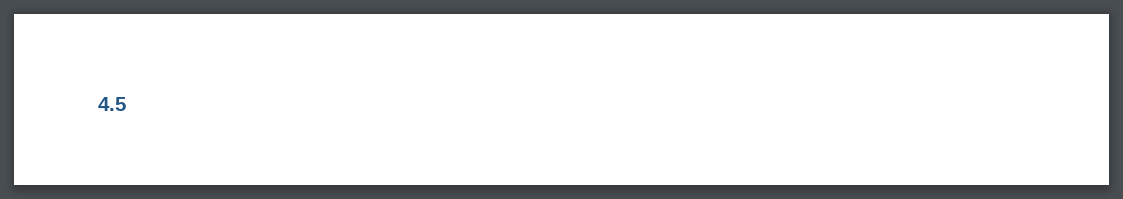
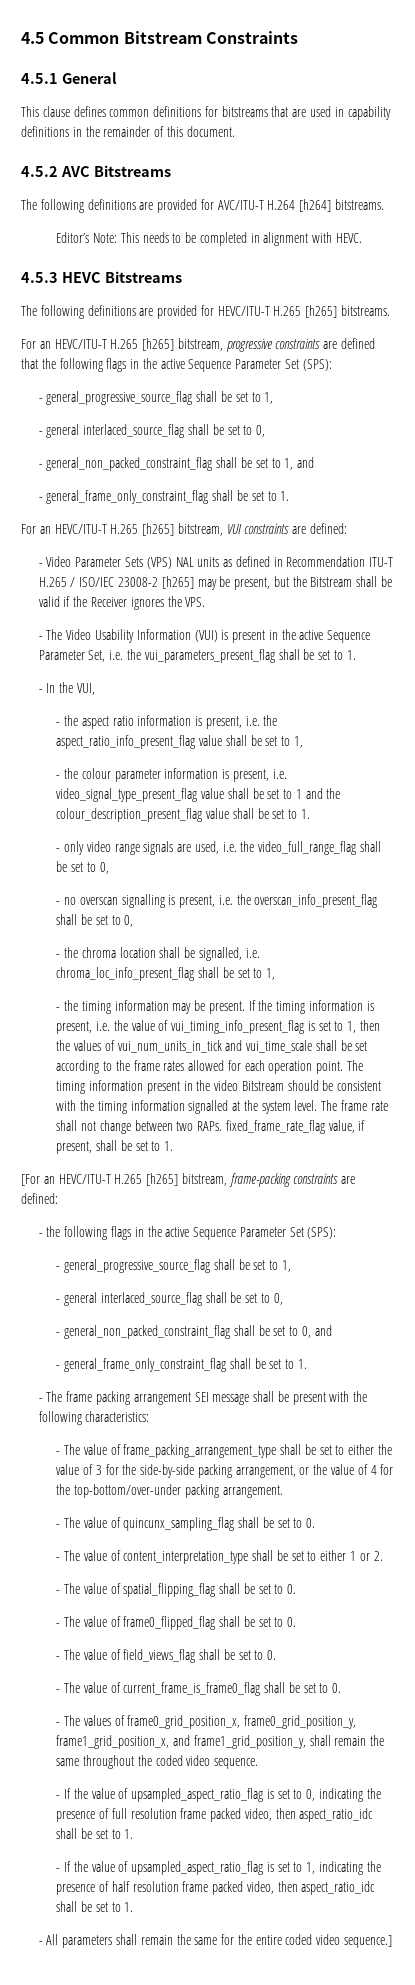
(126, 104) none -> [48,31,298,44] [21,72,117,84] [21,106,391,120] [21,126,235,137] [21,165,171,177] [21,199,385,213] [56,232,362,246] [21,271,182,283] [21,305,391,319] [21,338,376,352] [21,358,332,372] [38,391,274,405] [38,424,266,438] [38,457,315,471] [38,490,290,504] [21,523,348,536] [38,556,394,569] [38,576,392,590] [38,596,206,610] [38,629,371,643] [38,649,356,663] [38,682,95,695] [56,715,278,729] [56,735,303,749] [56,768,287,782] [56,788,341,802] [56,808,310,822] [56,841,381,855] [56,861,109,874] [56,894,378,908] [56,914,134,927] [56,947,260,961] [56,967,276,981] [56,1000,374,1014] [56,1020,380,1034] [56,1040,368,1053] [56,1060,363,1074] [56,1080,382,1094] [56,1100,388,1114] [56,1120,366,1134] [56,1140,174,1154] [21,1173,356,1187] [21,1193,58,1204] [38,1226,337,1240] [56,1259,291,1273] [56,1292,283,1306] [56,1325,332,1339] [56,1358,307,1372] [38,1391,368,1405] [38,1411,150,1425] [56,1444,392,1458] [56,1464,394,1478] [56,1484,283,1498] [56,1517,316,1531] [56,1550,383,1564] [56,1583,297,1597] [56,1616,297,1630] [56,1649,277,1663] [56,1682,342,1696] [56,1715,357,1729] [56,1735,385,1749] [56,1755,259,1769] [56,1788,381,1802] [56,1808,374,1822] [56,1828,134,1839] [56,1861,381,1875] [56,1881,376,1895] [56,1901,134,1912] [38,1934,392,1948] Common Bitstream Constraints // 4.5.1 General // This clause defines common definitions for bitstreams that are used in capability definitions in the remainder of this document. // 4.5.2 AVC Bitstreams // The following definitions are provided for AVC/ITU-T H.264 [h264] bitstreams. // Editor’s Note: This needs to be completed in alignment with HEVC. // 4.5.3 HEVC Bitstreams // The following definitions are provided for HEVC/ITU-T H.265 [h265] bitstreams. // For an HEVC/ITU-T H.265 [h265] bitstream, progressive constraints are defined that the following flags in the active Sequence Parameter Set (SPS): // - general_progressive_source_flag shall be set to 1, // - general interlaced_source_flag shall be set to 0, // - general_non_packed_constraint_flag shall be set to 1, and // - general_frame_only_constraint_flag shall be set to 1. // For an HEVC/ITU-T H.265 [h265] bitstream, VUI constraints are defined: // - Video Parameter Sets (VPS) NAL units as defined in Recommendation ITU-T H.265 / ISO/IEC 23008-2 [h265] may be present, but the Bitstream shall be valid if the Receiver ignores the VPS. // - The Video Usability Information (VUI) is present in the active Sequence Parameter Set, i.e. the vui_parameters_present_flag shall be set to 1. // - In the VUI, // - the aspect ratio information is present, i.e. the aspect_ratio_info_present_flag value shall be set to 1, // - the colour parameter information is present, i.e. video_signal_type_present_flag value shall be set to 1 and the colour_description_present_flag value shall be set to 1. // - only video range signals are used, i.e. the video_full_range_flag shall be set to 0, // - no overscan signalling is present, i.e. the overscan_info_present_flag shall be set to 0, // - the chroma location shall be signalled, i.e. chroma_loc_info_present_flag shall be set to 1, // - the timing information may be present. If the timing information is present, i.e. the value of vui_timing_info_present_flag is set to 1, then the values of vui_num_units_in_tick and vui_time_scale shall be set according to the frame rates allowed for each operation point. The timing information present in the video Bitstream should be consistent with the timing information signalled at the system level. The frame rate shall not change between two RAPs. fixed_frame_rate_flag value, if present, shall be set to 1. // [For an HEVC/ITU-T H.265 [h265] bitstream, frame-packing constraints are defined: // - the following flags in the active Sequence Parameter Set (SPS): // - general_progressive_source_flag shall be set to 1, // - general interlaced_source_flag shall be set to 0, // - general_non_packed_constraint_flag shall be set to 0, and // - general_frame_only_constraint_flag shall be set to 1. // - The frame packing arrangement SEI message shall be present with the following characteristics: // - The value of frame_packing_arrangement_type shall be set to either the value of 3 for the side-by-side packing arrangement, or the value of 4 for the top-bottom/over-under packing arrangement. // - The value of quincunx_sampling_flag shall be set to 0. // - The value of content_interpretation_type shall be set to either 1 or 2. // - The value of spatial_flipping_flag shall be set to 0. // - The value of frame0_flipped_flag shall be set to 0. // - The value of field_views_flag shall be set to 0. // - The value of current_frame_is_frame0_flag shall be set to 0. // - The values of frame0_grid_position_x, frame0_grid_position_y, frame1_grid_position_x, and frame1_grid_position_y, shall remain the same throughout the coded video sequence. // - If the value of upsampled_aspect_ratio_flag is set to 0, indicating the presence of full resolution frame packed video, then aspect_ratio_idc shall be set to 1. // - If the value of upsampled_aspect_ratio_flag is set to 1, indicating the presence of half resolution frame packed video, then aspect_ratio_idc shall be set to 1. // - All parameters shall remain the same for the entire coded video sequence.]

